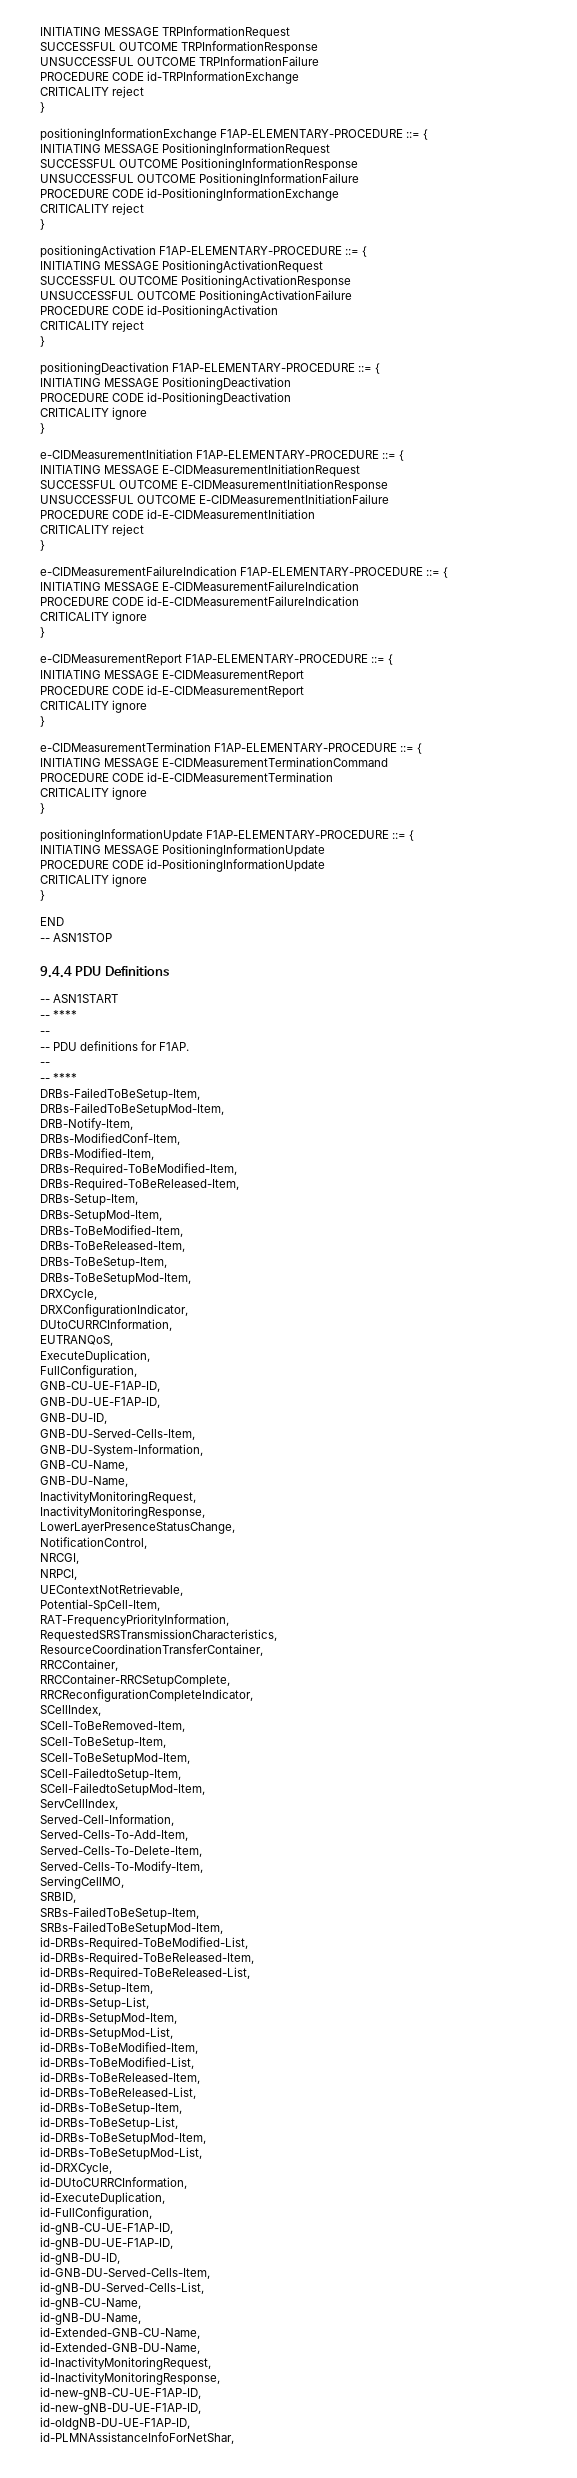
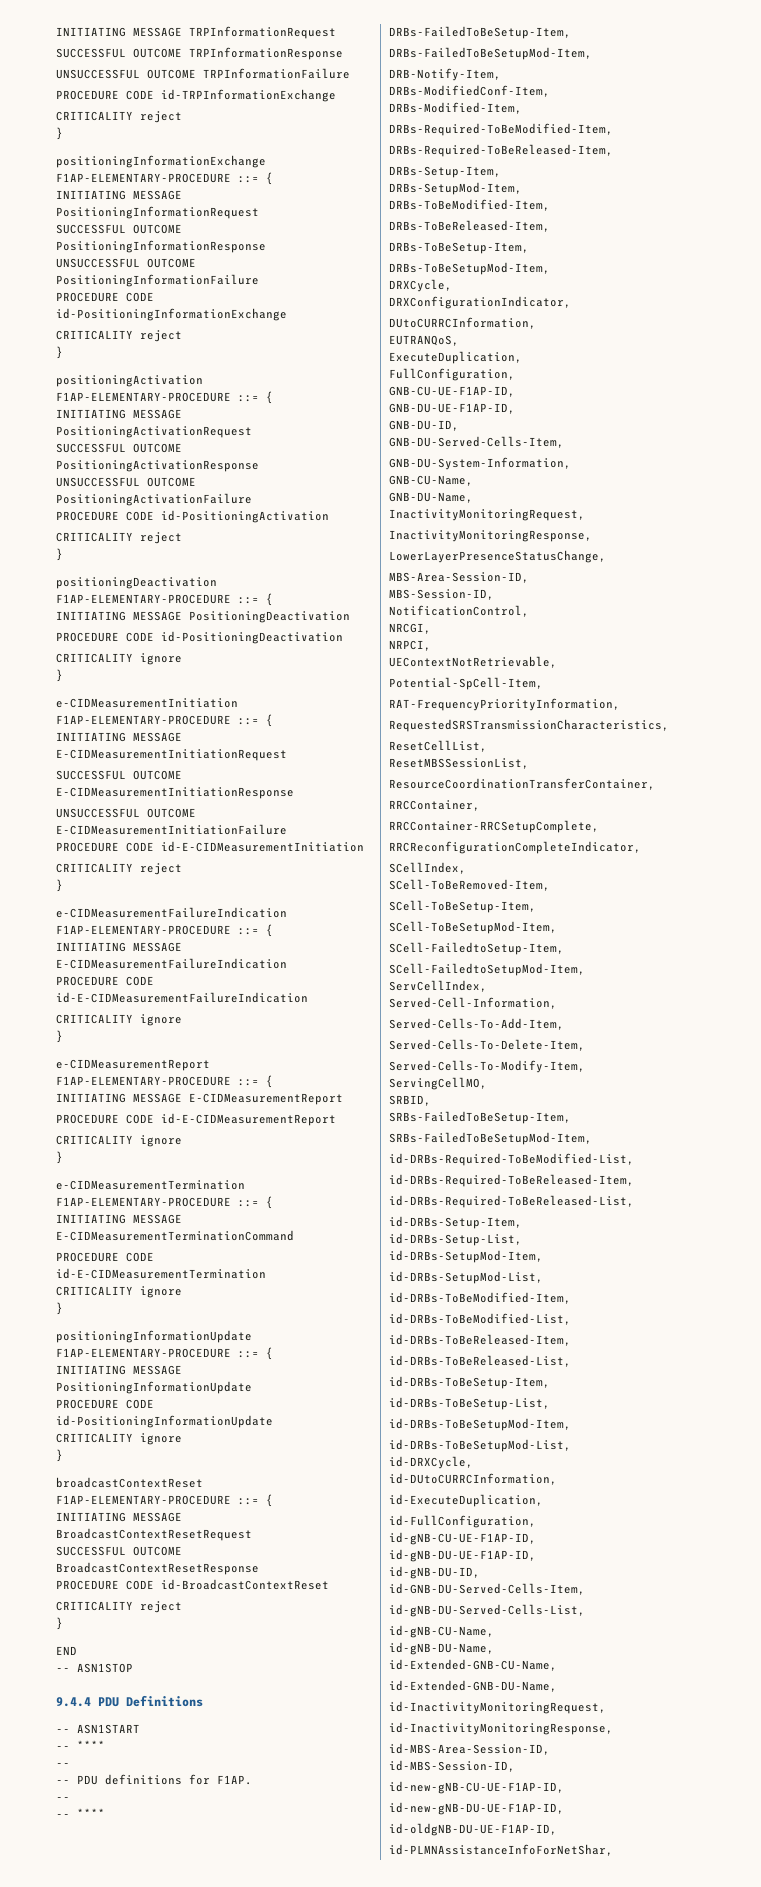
(45, 895) none -> [56,1477,203,1488] [56,1494,273,1507] [56,1512,182,1522] [56,1528,252,1541] [56,1546,182,1556] [56,1562,259,1575] [56,1579,329,1590] [56,1601,182,1613] [56,1617,63,1630] // broadcastContextReset F1AP-ELEMENTARY-PROCEDURE ::= { // INITIATING MESSAGE BroadcastContextResetRequest // SUCCESSFUL OUTCOME BroadcastContextResetResponse // PROCEDURE CODE id-BroadcastContextReset // CRITICALITY reject // }
(235, 1528) none -> [389,572,529,583] [389,589,494,600] // MBS-Area-Session-ID, // MBS-Session-ID,
(277, 1635) none -> [389,740,487,752] [389,758,529,769] // ResetCellList, // ResetMBSSessionList,
(220, 2378) none -> [389,1743,550,1755] [389,1760,515,1772] // id-MBS-Area-Session-ID, // id-MBS-Session-ID,

